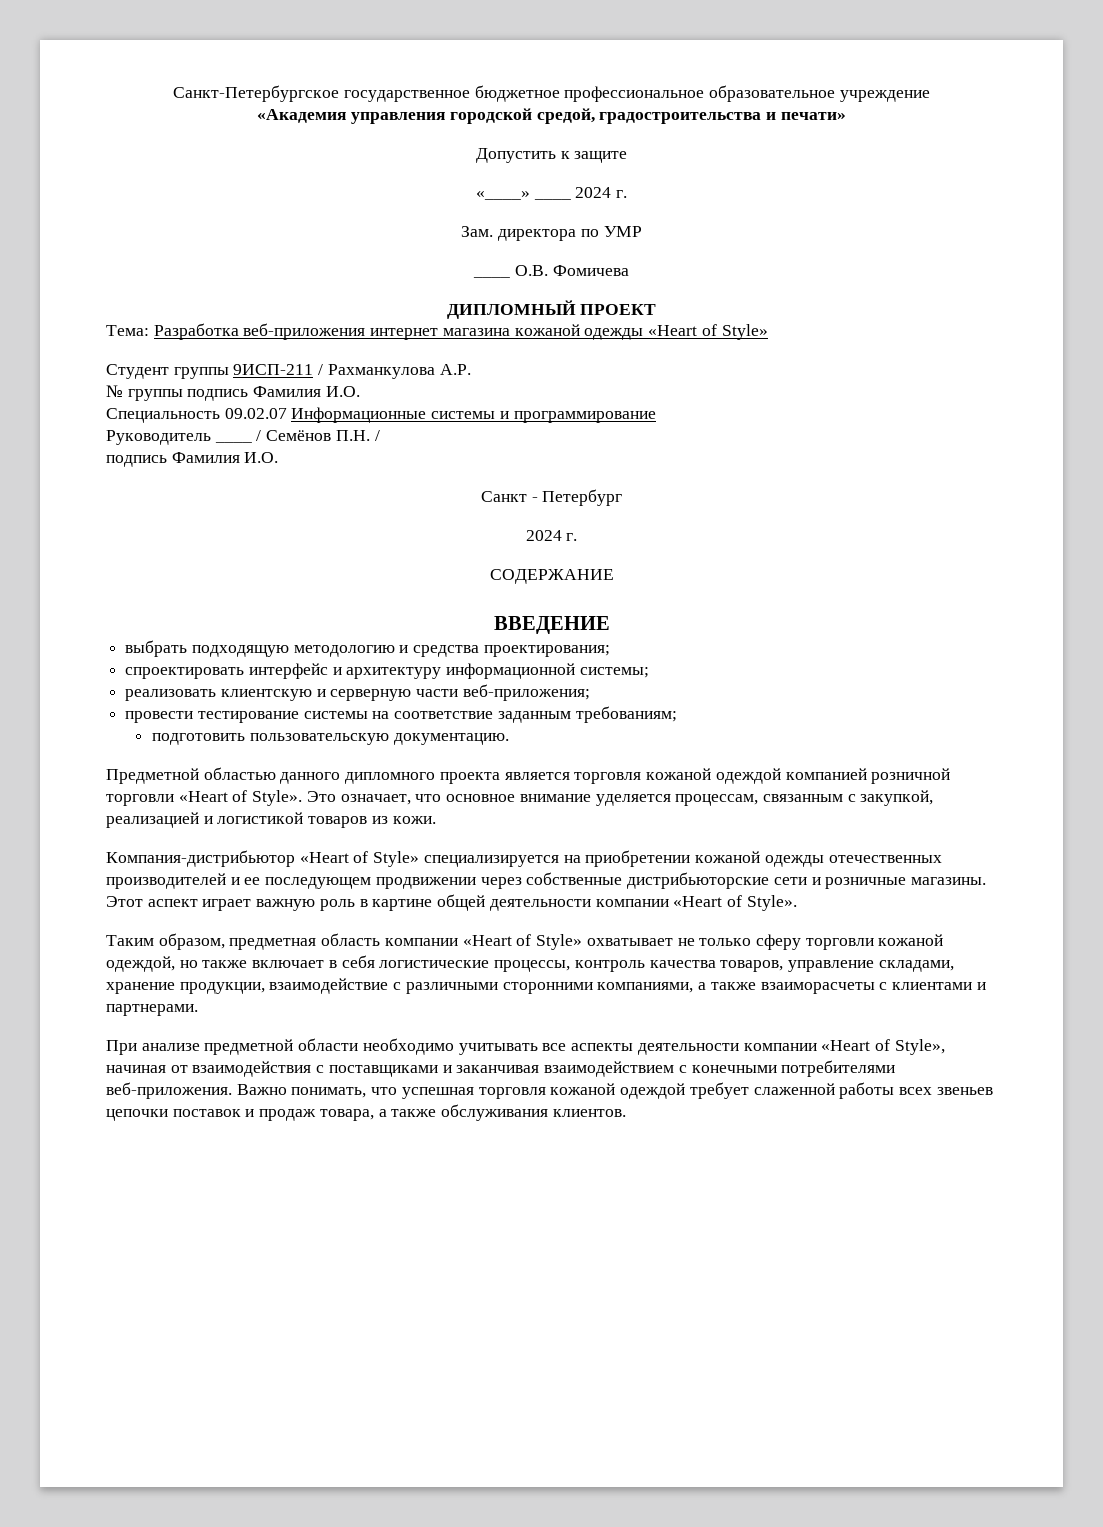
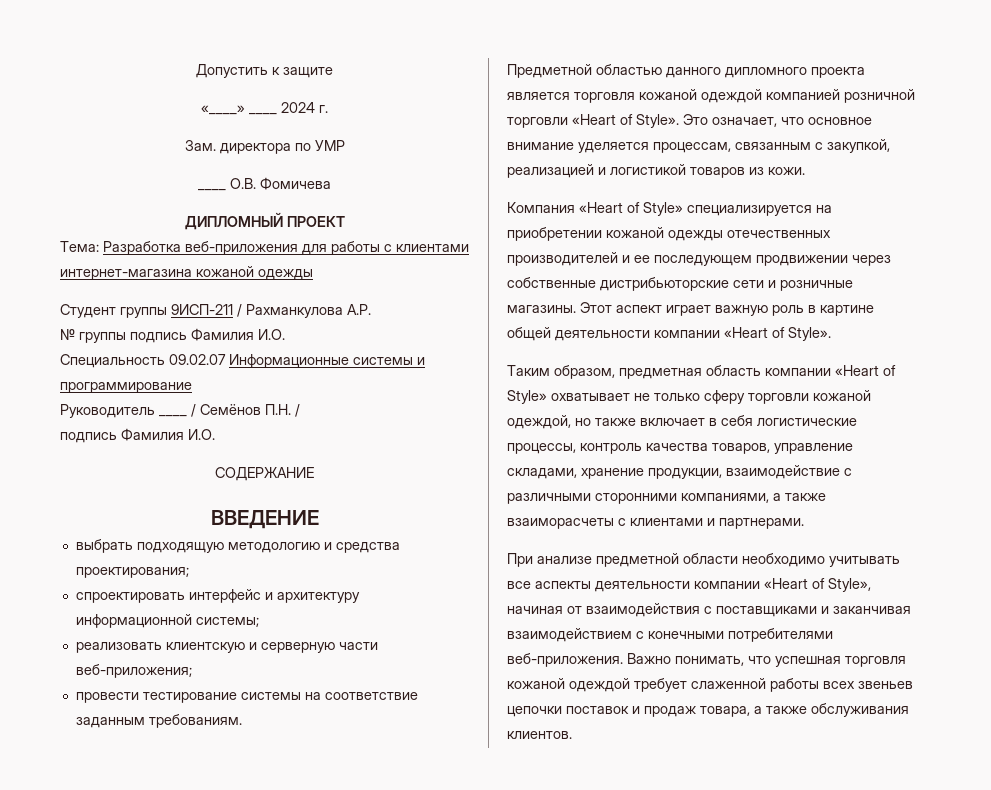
[173,85,930,102] [257,108,846,124] Санкт-Петербургское государственное бюджетное профессиональное образовательное учреждение // «Академия управления городской средой, градостроительства и печати» // -> (196, 71) none
[370,324,768,340] интернет магазина кожаной одежды «Heart of Style» -> [302,241,469,255] [60,266,313,280] для работы с клиентами интернет-магазина кожаной одежды
[480,489,623,506] [525,530,578,541] // Санкт - Петербург // 2024 г. -> (215, 434) none
[575,706,677,723] [152,733,509,745] требованиям; // подготовить пользовательскую документацию. -> [148,714,242,728] требованиям.
[106,850,295,867] Компания-дистрибьютор -> [507,202,575,213] Компания

